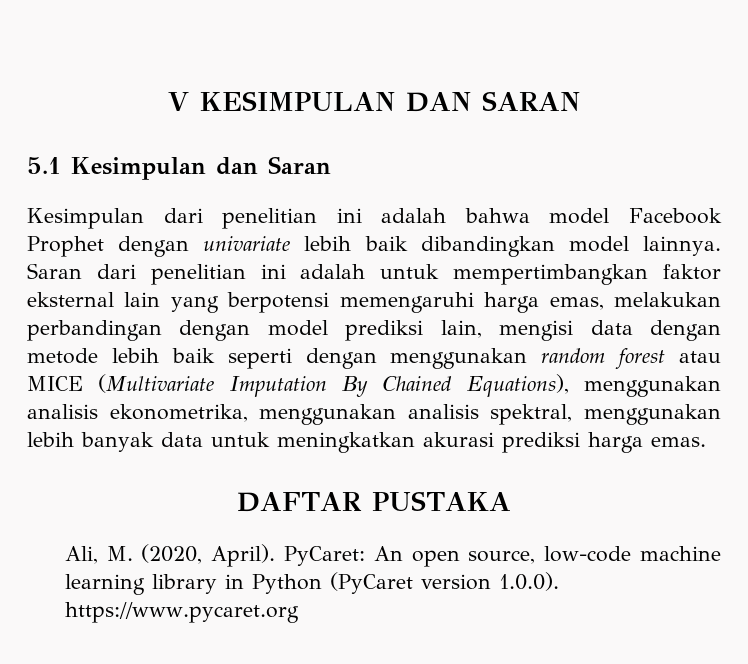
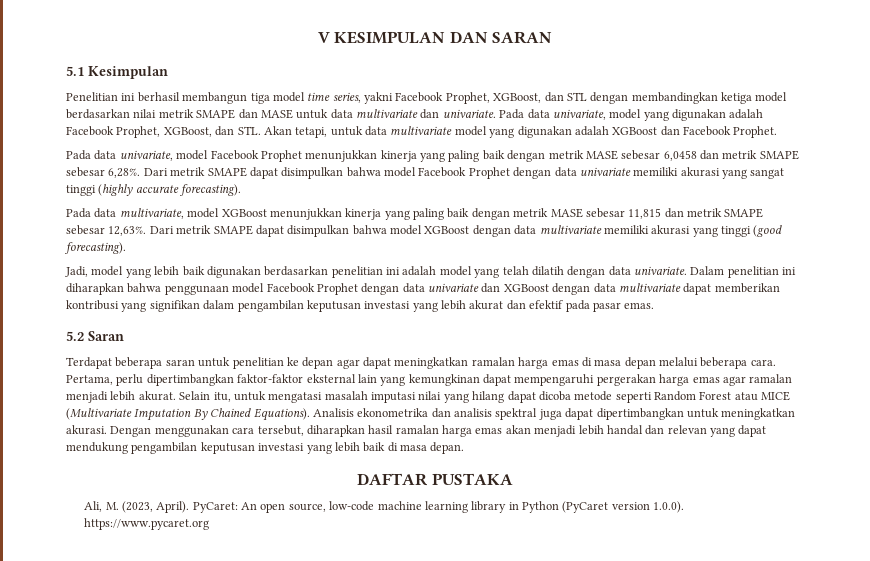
[216,156,331,175] [27,208,447,229] dan Saran // Kesimpulan dari penelitian ini adalah -> [66,92,788,104] [66,109,764,121] [66,126,778,138] [66,150,799,162] [66,167,344,179] // Penelitian ini berhasil membangun tiga model time series, yakni Facebook Prophet, XGBoost, dan STL dengan membandingkan ketiga model berdasarkan nilai metrik SMAPE dan MASE untuk data multivariate dan univariate. Pada data univariate, model yang digunakan adalah Facebook Prophet, XGBoost, dan STL. Akan tetapi, untuk data multivariate model yang digunakan adalah XGBoost dan Facebook Prophet. // Pada data univariate, model Facebook Prophet menunjukkan kinerja yang paling baik dengan metrik MASE sebesar 6,0458 dan metrik SMAPE sebesar 6,28%. Dari metrik SMAPE dapat disimpulkan
[203,236,721,257] [27,263,721,285] [27,292,721,313] [27,320,722,341] [27,348,666,369] univariate lebih baik dibandingkan model lainnya. Saran dari penelitian ini adalah untuk mempertimbangkan faktor eksternal lain yang berpotensi memengaruhi harga emas, melakukan perbandingan dengan model prediksi lain, mengisi data dengan metode lebih baik seperti dengan menggunakan random forest -> [554,167,785,179] [66,184,242,196] [66,208,764,220] [66,225,783,237] [65,242,126,254] [65,266,797,278] [66,283,780,295] [66,300,655,312] [66,331,124,341] [66,357,776,369] [66,374,793,386] [66,391,732,403] data univariate memiliki akurasi yang sangat tinggi (highly accurate forecasting). // Pada data multivariate, model XGBoost menunjukkan kinerja yang paling baik dengan metrik MASE sebesar 11,815 dan metrik SMAPE sebesar 12,63%. Dari metrik SMAPE dapat disimpulkan bahwa model XGBoost dengan data multivariate memiliki akurasi yang tinggi (good forecasting). // Jadi, model yang lebih baik digunakan berdasarkan penelitian ini adalah model yang telah dilatih dengan data univariate. Dalam penelitian ini diharapkan bahwa penggunaan model Facebook Prophet dengan data univariate dan XGBoost dengan data multivariate dapat memberikan kontribusi yang signifikan dalam pengambilan keputusan investasi yang lebih akurat dan efektif pada pasar emas. // 5.2 Saran // Terdapat beberapa saran untuk penelitian ke depan agar dapat meningkatkan ramalan harga emas di masa depan melalui beberapa cara. Pertama, perlu dipertimbangkan faktor-faktor eksternal lain yang kemungkinan dapat mempengaruhi pergerakan harga emas agar ramalan menjadi lebih akurat. Selain itu, untuk mengatasi masalah imputasi nilai yang hilang dapat dicoba metode seperti Random Forest
[466,374,721,397] [27,404,722,425] [27,432,706,453] Equations), menggunakan analisis ekonometrika, menggunakan analisis spektral, menggunakan lebih banyak data untuk meningkatkan akurasi prediksi harga emas. -> [253,408,796,421] [66,425,767,437] [66,442,465,454] Equations). Analisis ekonometrika dan analisis spektral juga dapat dipertimbangkan untuk meningkatkan akurasi. Dengan menggunakan cara tersebut, diharapkan hasil ramalan harga emas akan menjadi lebih handal dan relevan yang dapat mendukung pengambilan keputusan investasi yang lebih baik di masa depan.
[141,544,203,564] (2020, -> [121,501,153,513] (2023,

